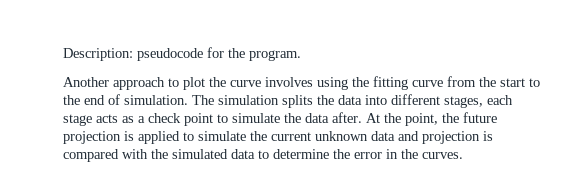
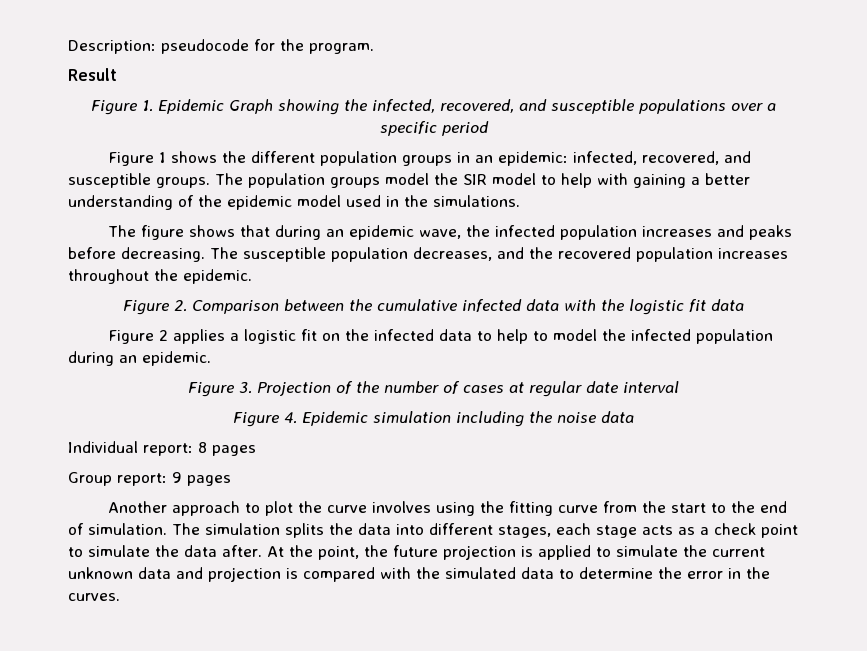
(301, 55) none -> [68,68,117,81] [91,99,776,115] [379,121,489,136] [108,151,752,166] [68,173,750,188] [68,195,520,210] [108,225,793,240] [68,247,788,262] [68,269,252,284] [123,299,744,315] [108,329,774,344] [68,351,211,366] [188,381,679,397] [233,411,634,427] [68,441,256,456] [68,472,231,486] // Result // Figure 1. Epidemic Graph showing the infected, recovered, and susceptible populations over a specific period // Figure 1 shows the different population groups in an epidemic: infected, recovered, and susceptible groups. The population groups model the SIR model to help with gaining a better understanding of the epidemic model used in the simulations. // The figure shows that during an epidemic wave, the infected population increases and peaks before decreasing. The susceptible population decreases, and the recovered population increases throughout the epidemic. // Figure 2. Comparison between the cumulative infected data with the logistic fit data // Figure 2 applies a logistic fit on the infected data to help to model the infected population during an epidemic. // Figure 3. Projection of the number of cases at regular date interval // Figure 4. Epidemic simulation including the noise data // Individual report: 8 pages // Group report: 9 pages

